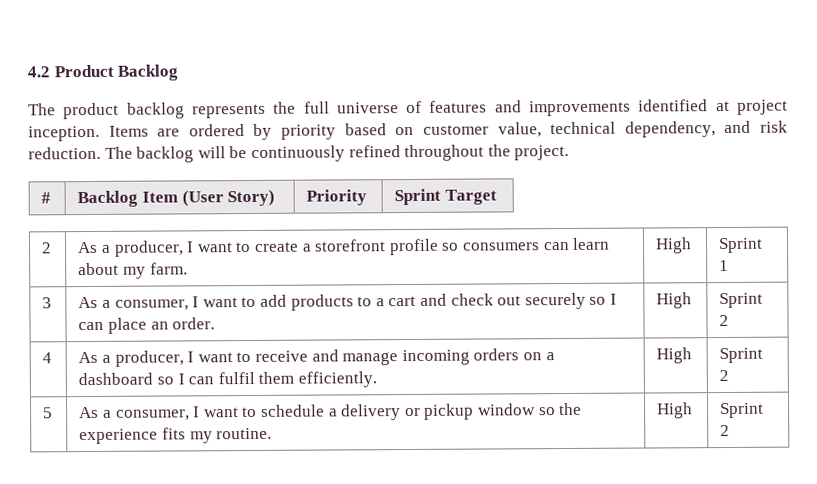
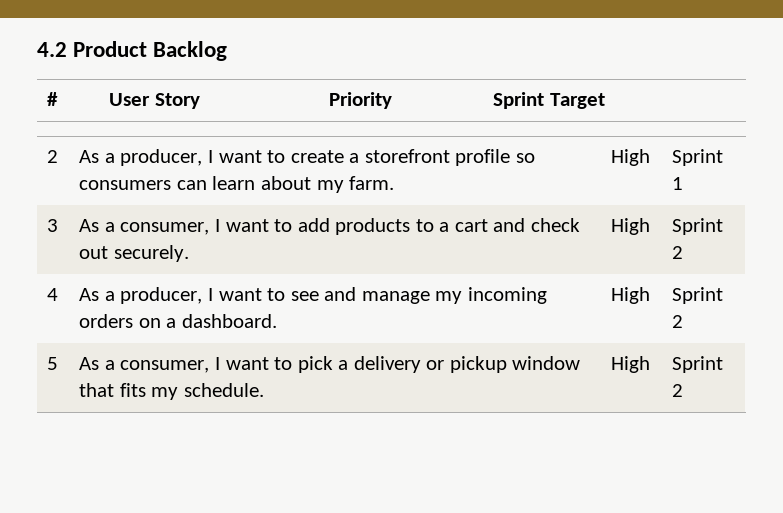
[28,99,788,120] [28,120,788,142] [28,144,570,163] [41,192,52,204] [77,189,276,208] // The product backlog represents the full universe of features and improvements identified at project inception. Items are ordered by priority based on customer value, technical dependency, and risk reduction. The backlog will be continuously refined throughout the project. // # | Backlog Item (User Story) -> [47,92,59,106] [109,93,200,109] // # | User Story
[524,292,617,310] [78,317,216,334] securely so I can place an order. -> [113,245,189,262] securely.
[255,350,309,362] receive -> [290,291,319,301] see
(399, 359) none -> [435,291,463,304] my
[78,371,378,388] dashboard so I can fulfil them efficiently. -> [181,314,277,328] dashboard.
[261,404,326,417] schedule -> [297,356,333,373] pick
[538,402,583,416] [79,428,159,445] so the experience -> [79,383,115,397] that
[216,427,273,440] routine. -> [183,383,264,397] schedule.

